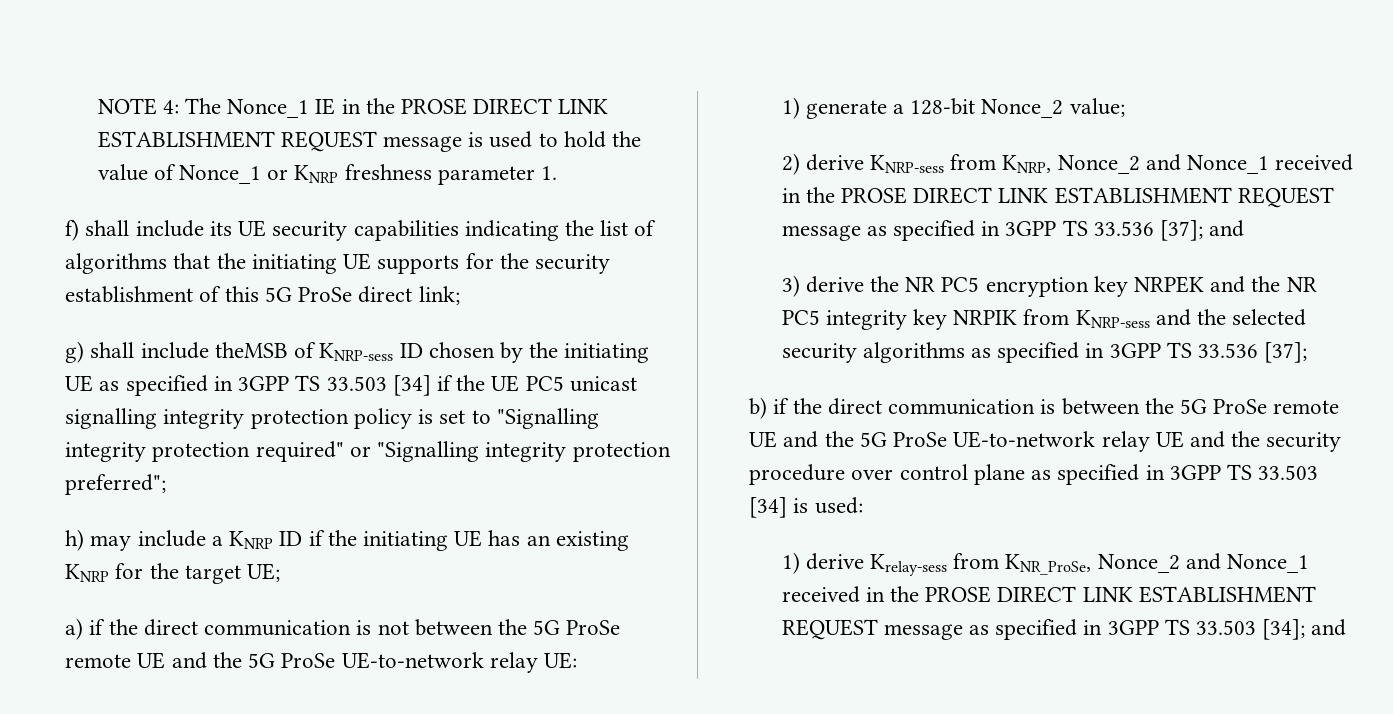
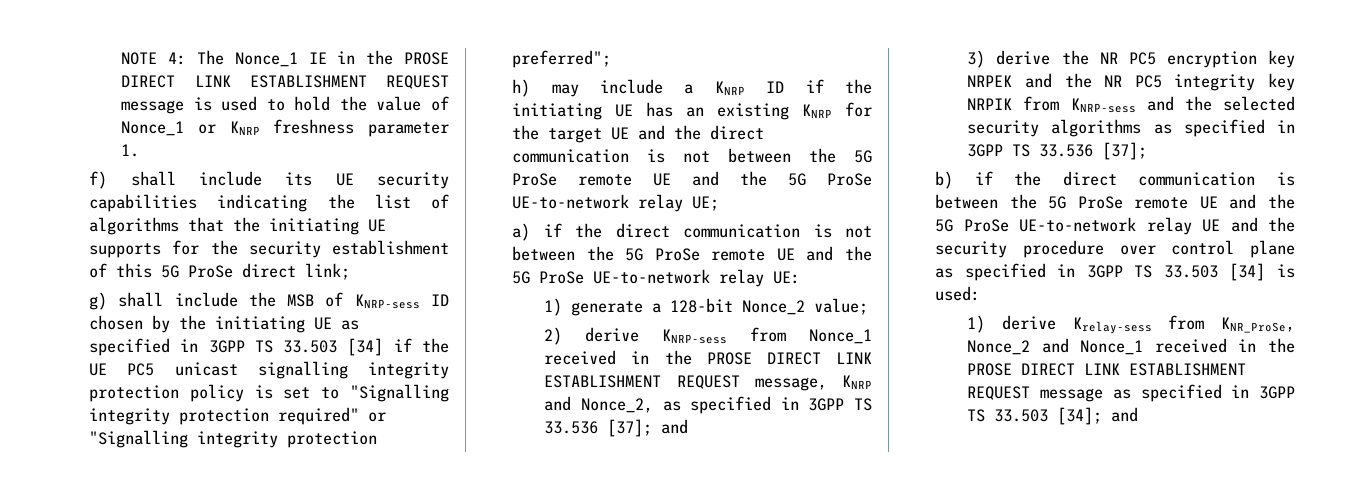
[214,342,288,358] theMSB -> [248,292,315,307] the MSB
(241, 574) none -> [611,125,765,140] [512,148,872,163] [512,171,872,186] [512,194,684,212] UE and the direct communication is not between the 5G ProSe remote UE and the 5G ProSe UE-to-network relay
[1002,154,1354,174] [781,187,1334,208] [781,225,861,241] KNRP, Nonce_2 and Nonce_1 received in the PROSE DIRECT LINK ESTABLISHMENT REQUEST message -> [809,329,872,344] [544,350,872,365] [544,375,872,391] [544,396,653,413] Nonce_1 received in the PROSE DIRECT LINK ESTABLISHMENT REQUEST message, KNRP and Nonce_2,

